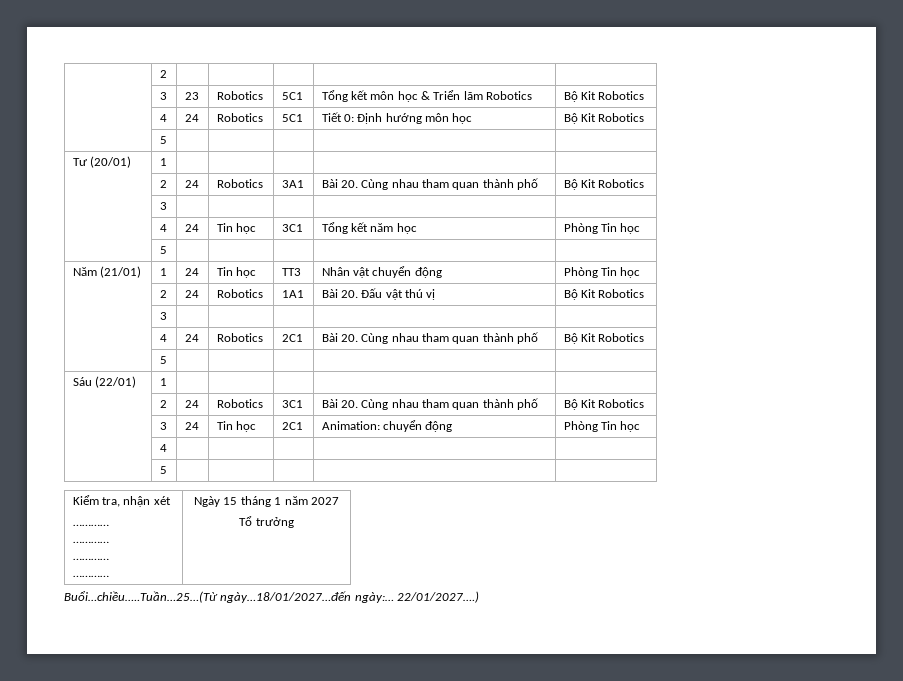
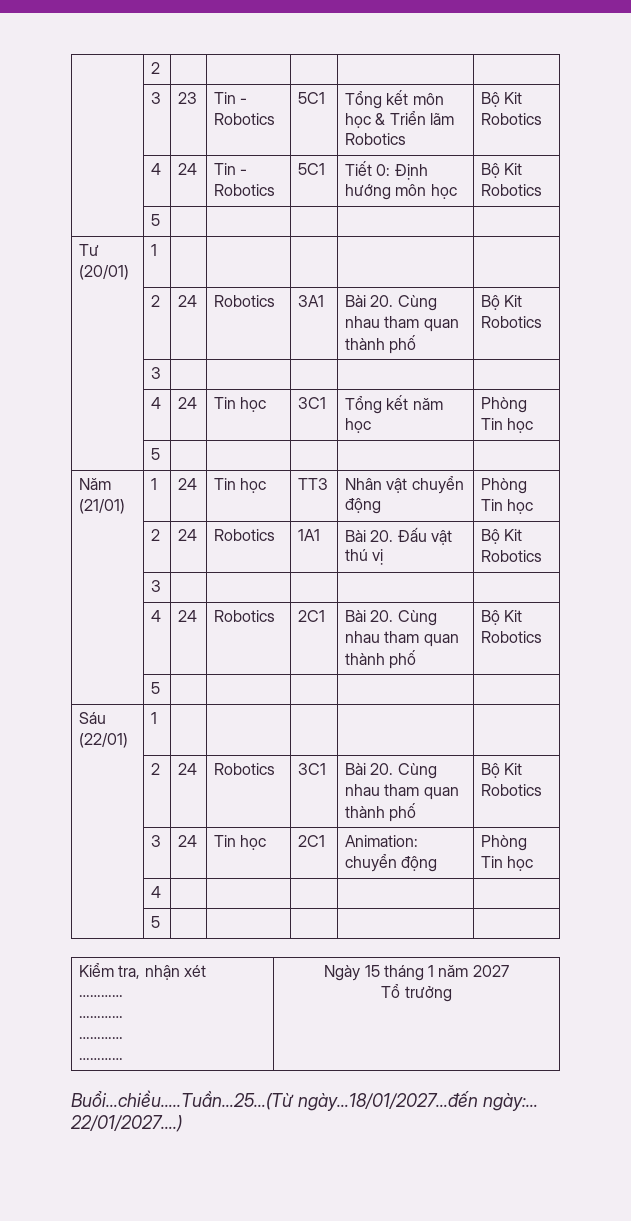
(199, 96) none -> [213,92,248,104] Tin -
(199, 118) none -> [213,163,248,175] Tin -

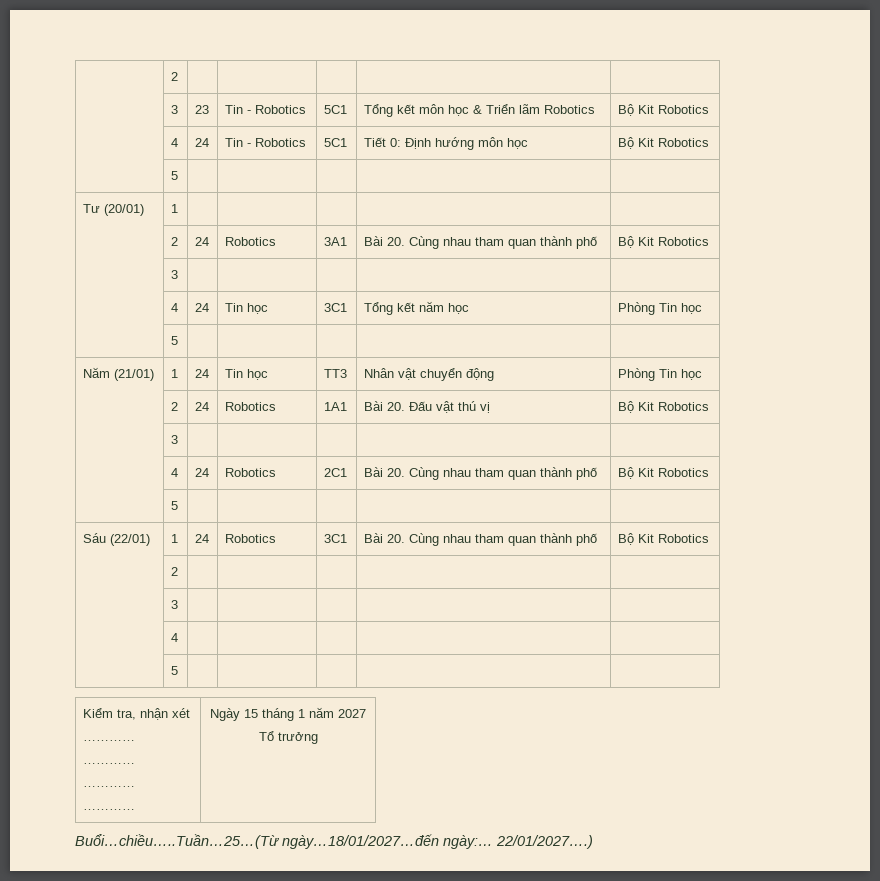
[150,763,160,775] | | | | // | 2 | -> (178, 538) none
[150,835,161,847] [177,835,197,847] [213,835,267,850] [297,835,325,847] [344,835,418,847] [344,854,438,872] [480,835,527,851] [480,856,534,871] // | 3 | 24 | Tin học | 2C1 | Animation: chuyển động | Phòng Tin học -> [170,567,178,576] [170,600,178,609] // | 2 | | | | | // | 3 | | | | |

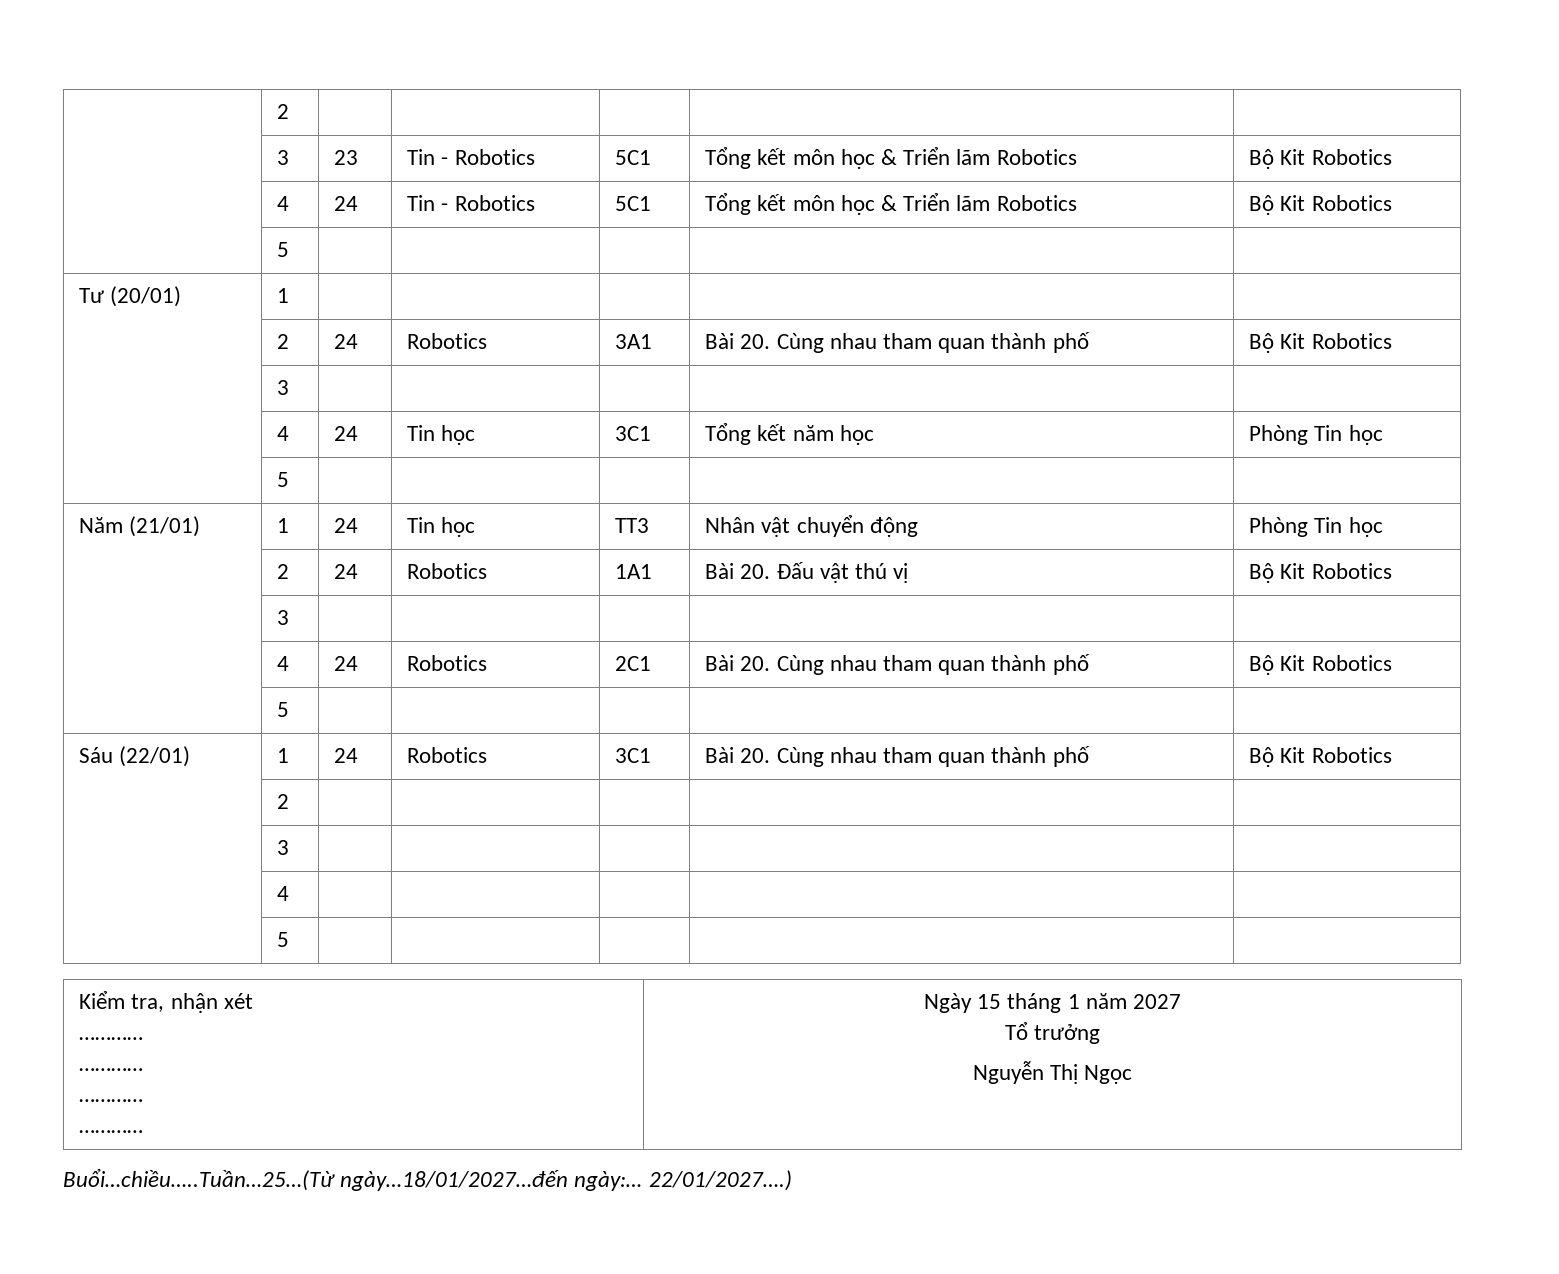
[363,137,528,150] Tiết 0: Định hướng môn học -> [705,193,1077,215] Tổng kết môn học & Triển lãm Robotics
(318, 738) none -> [972,1061,1133,1084] // Nguyễn Thị Ngọc

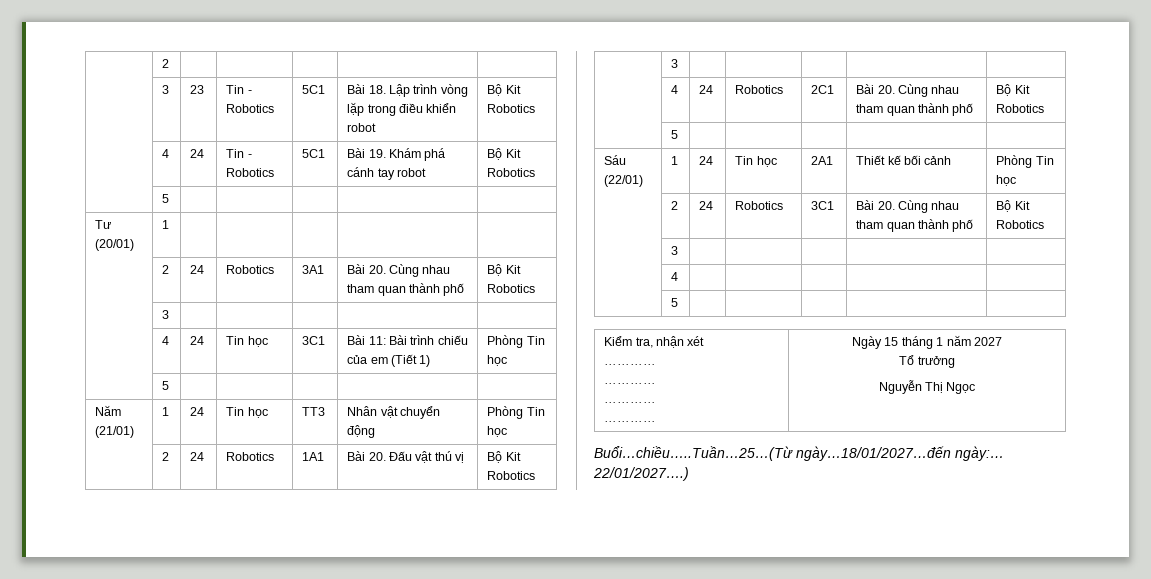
[705,147,1077,169] Tổng kết môn học & Triển lãm Robotics -> [347,84,468,97] [347,102,457,116] [347,123,377,132] Bài 18. Lập trình vòng lặp trong điều khiển robot
[705,193,1077,215] Tổng kết môn học & Triển lãm Robotics -> [347,148,446,161] [347,167,426,180] Bài 19. Khám phá cánh tay robot
[705,423,874,445] Tổng kết năm học -> [347,335,468,345] [347,354,431,367] Bài 11: Bài trình chiếu của em (Tiết 1)
(359, 755) none -> [735,156,777,167] [811,156,834,165] [856,155,952,165] [996,155,1054,168] [996,175,1017,186] [671,201,679,210] [699,201,714,210] | Tin học | 2A1 | Thiết kế bối cảnh | Phòng Tin học // | 2 | 24
[277,794,290,809] // | 2 | | | | | -> (1045, 224) none

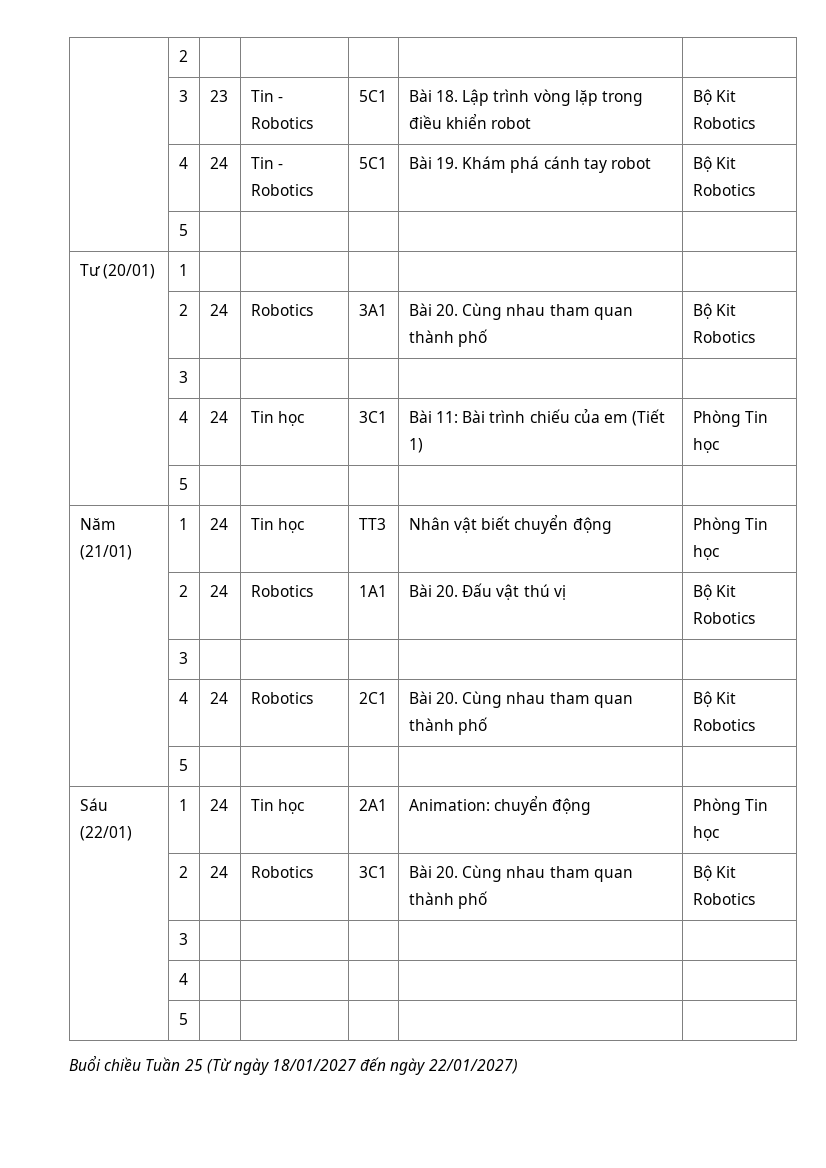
(398, 412) none -> [481,516,511,530] biết
[856,155,952,165] Thiết kế bối cảnh -> [408,796,592,815] Animation: chuyển động
[604,336,705,348] [604,364,657,365] [604,383,657,384] [604,402,657,403] [604,421,657,422] [852,335,1002,349] [899,355,955,368] [878,380,976,394] [594,446,1004,461] [593,467,689,481] // Kiểm tra, nhận xét // ………… // ………… // ………… // ………… | Ngày 15 tháng 1 năm 2027 // Tổ trưởng // Nguyễn Thị Ngọc // Buổi…chiều…..Tuần…25…(Từ ngày…18/01/2027…đến ngày:… 22/01/2027….) -> [69,1056,518,1075] // Buổi chiều Tuần 25 (Từ ngày 18/01/2027 đến ngày 22/01/2027)

